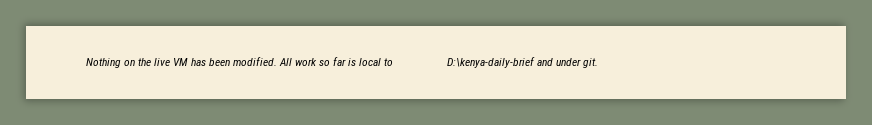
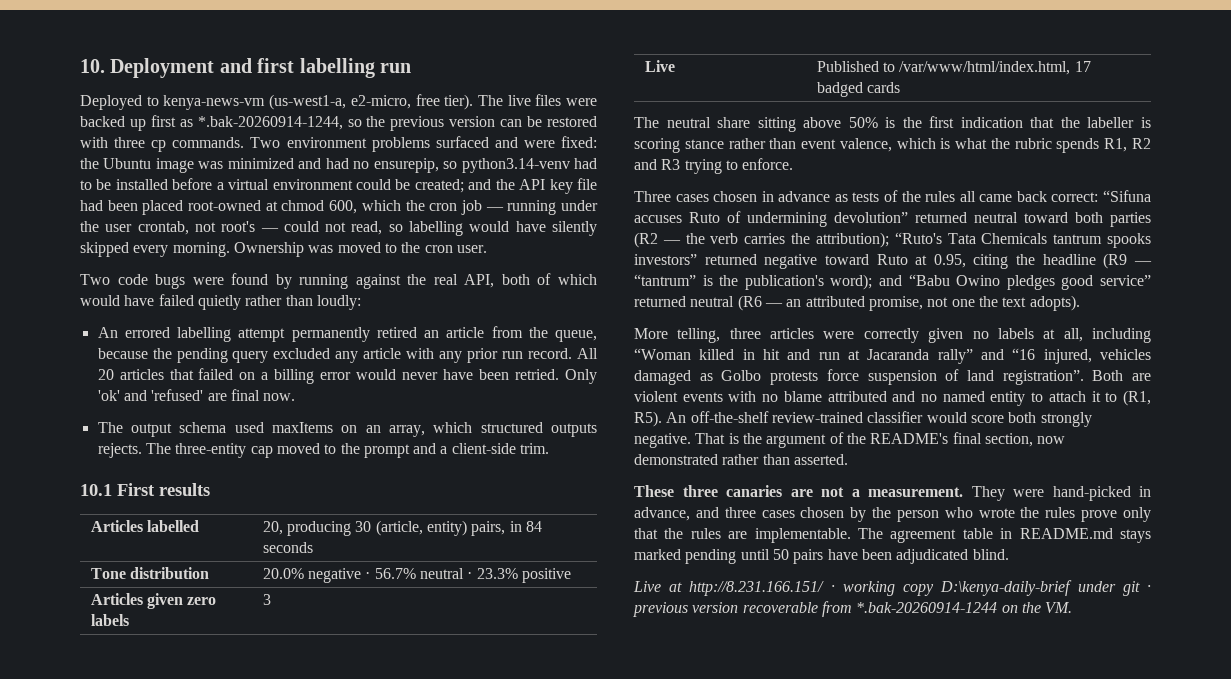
[86,57,599,68] Nothing on the live VM has been modified. All work so far is local to D:\kenya-daily-brief and under git. -> [80,58,411,78] [80,94,597,110] [80,115,598,131] [80,136,598,152] [80,158,597,173] [80,178,598,194] [80,200,598,215] [80,221,598,236] [80,242,487,257] [80,273,597,289] [80,294,361,310] [97,326,597,342] [97,348,598,363] [97,368,597,384] [97,389,296,401] [97,422,597,437] [97,443,550,458] [80,483,210,496] [90,520,200,532] [262,520,543,536] [262,542,313,553] [90,567,210,579] [262,568,572,583] [90,593,217,609] [90,614,129,626] [262,594,271,605] [644,60,675,72] [816,61,1091,75] [816,82,901,97] [634,116,1151,132] [634,138,1151,153] [634,158,794,174] [634,190,1151,202] [634,211,1151,227] [634,232,1151,248] [634,253,1152,269] [634,274,1151,290] [634,295,1080,311] [634,328,1151,343] [634,348,1151,364] [634,369,1151,385] [634,390,1151,406] [634,411,1092,427] [634,432,1066,448] [634,454,848,465] [634,485,1151,501] [634,507,1151,522] [634,528,1151,543] [634,549,1009,564] [633,580,1151,596] [633,601,1073,617] 10. Deployment and first labelling run // Deployed to kenya-news-vm (us-west1-a, e2-micro, free tier). The live files were backed up first as *.bak-20260914-1244, so the previous version can be restored with three cp commands. Two environment problems surfaced and were fixed: the Ubuntu image was minimized and had no ensurepip, so python3.14-venv had to be installed before a virtual environment could be created; and the API key file had been placed root-owned at chmod 600, which the cron job — running under the user crontab, not root's — could not read, so labelling would have silently skipped every morning. Ownership was moved to the cron user. // Two code bugs were found by running against the real API, both of which would have failed quietly rather than loudly: // An errored labelling attempt permanently retired an article from the queue, because the pending query excluded any article with any prior run record. All 20 articles that failed on a billing error would never have been retried. Only 'ok' and 'refused' are final now. // The output schema used maxItems on an array, which structured outputs rejects. The three-entity cap moved to the prompt and a client-side trim. // 10.1 First results // Articles labelled | 20, producing 30 (article, entity) pairs, in 84 seconds // Tone distribution | 20.0% negative · 56.7% neutral · 23.3% positive // Articles given zero labels | 3 // Live | Published to /var/www/html/index.html, 17 badged cards // The neutral share sitting above 50% is the first indication that the labeller is scoring stance rather than event valence, which is what the rubric spends R1, R2 and R3 trying to enforce. // Three cases chosen in advance as tests of the rules all came back correct: “Sifuna accuses Ruto of undermining devolution” returned neutral toward both parties (R2 — the verb carries the attribution); “Ruto's Tata Chemicals tantrum spooks investors” returned negative toward Ruto at 0.95, citing the headline (R9 — “tantrum” is the publication's word); and “Babu Owino pledges good service” returned neutral (R6 — an attributed promise, not one the text adopts). // More telling, three articles were correctly given no labels at all, including “Woman killed in hit and run at Jacaranda rally” and “16 injured, vehicles damaged as Golbo protests force suspension of land registration”. Both are violent events with no blame attributed and no named entity to attach it to (R1, R5). An off-the-shelf review-trained classifier would score both strongly negative. That is the argument of the README's final section, now demonstrated rather than asserted. // These three canaries are not a measurement. They were hand-picked in advance, and three cases chosen by the person who wrote the rules prove only that the rules are implementable. The agreement table in README.md stays marked pending until 50 pairs have been adjudicated blind. // Live at http://8.231.166.151/ · working copy D:\kenya-daily-brief under git · previous version recoverable from *.bak-20260914-1244 on the VM.

